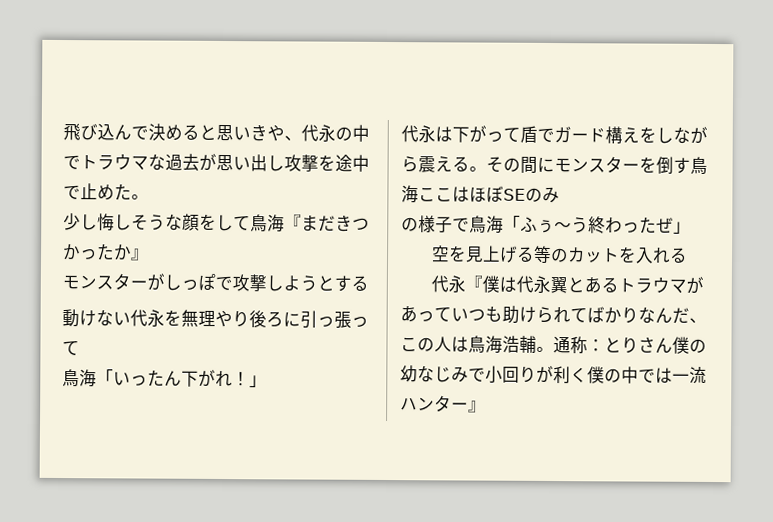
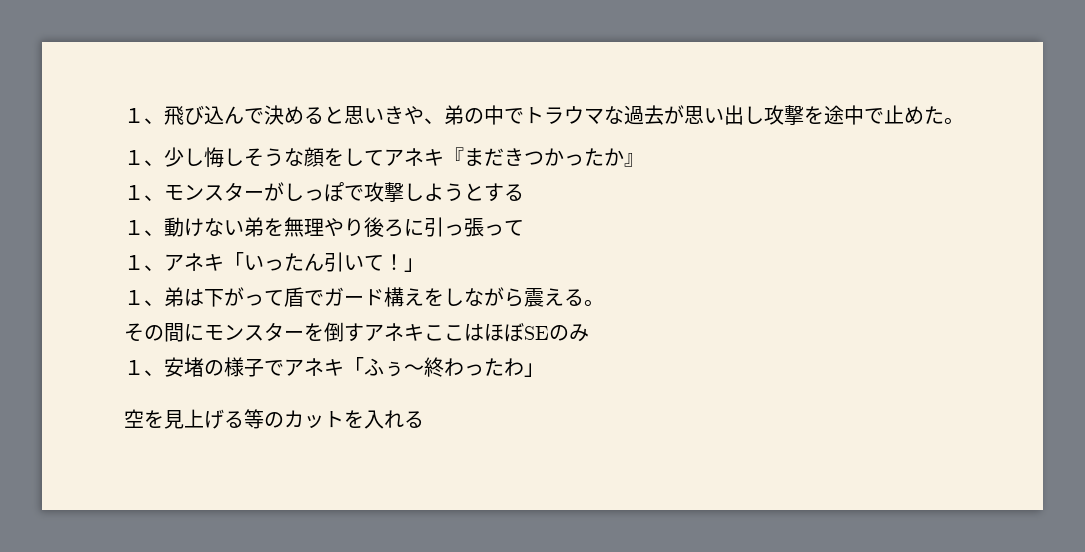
(63, 132) none -> [124,108,164,124] １、
[301,124,336,142] 代永 -> [444,105,464,125] 弟
(149, 197) none -> [124,150,164,166] １、
[250,214,285,233] 鳥海 -> [384,148,444,166] アネキ
(149, 254) none -> [124,185,164,201] １、
(369, 283) none -> [124,220,164,236] １、
[130,309,165,327] 代永 -> [244,217,264,237] 弟
[62,369,97,388] 鳥海 -> [124,253,224,271] １、アネキ
[181,369,233,387] 下がれ -> [324,252,384,272] 引いて
[401,125,436,143] 代永 -> [124,287,184,307] １、弟
(487, 169) none -> (604, 303) //
[690,156,708,174] [401,185,419,204] 鳥海 -> [364,323,424,341] アネキ
(560, 195) none -> [124,357,204,377] １、安堵
[469,215,504,234] 鳥海 -> [284,358,344,376] アネキ
[571,217,589,234] う -> (424, 369) none
[656,217,674,233] ぜ -> [504,358,524,376] わ
[430,275,704,294] [400,305,707,324] [400,335,707,354] [400,365,707,384] [400,395,486,413] // 代永『僕は代永翼とあるトラウマがあっていつも助けられてばかりなんだ、この人は鳥海浩輔。通称：とりさん僕の幼なじみで小回りが利く僕の中では一流ハンター』 -> (424, 419) none

